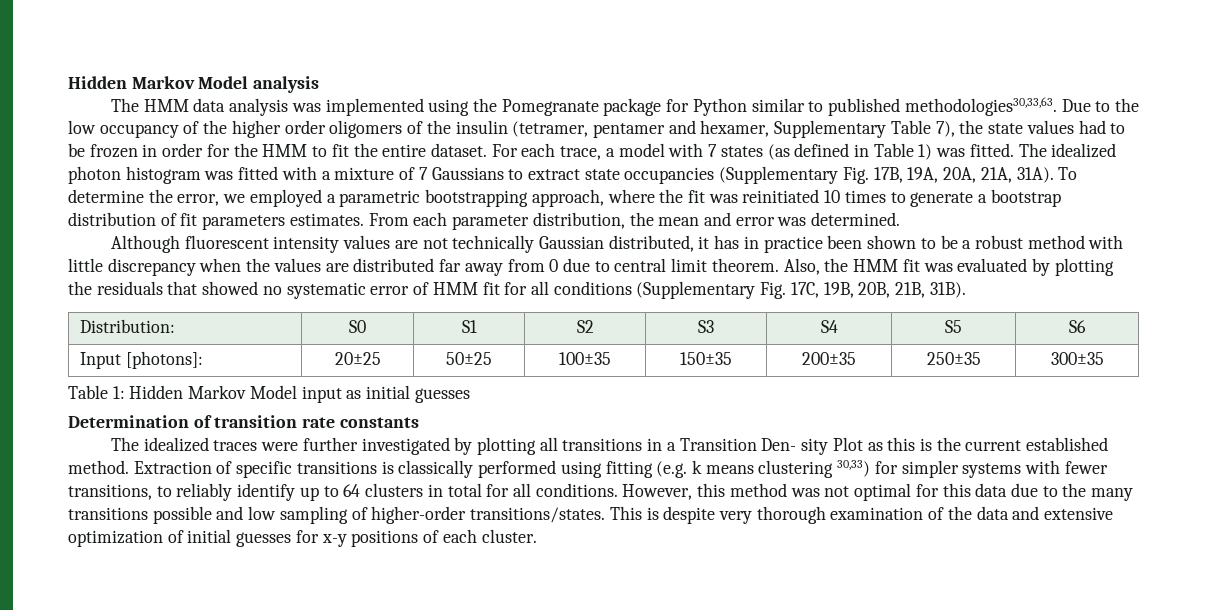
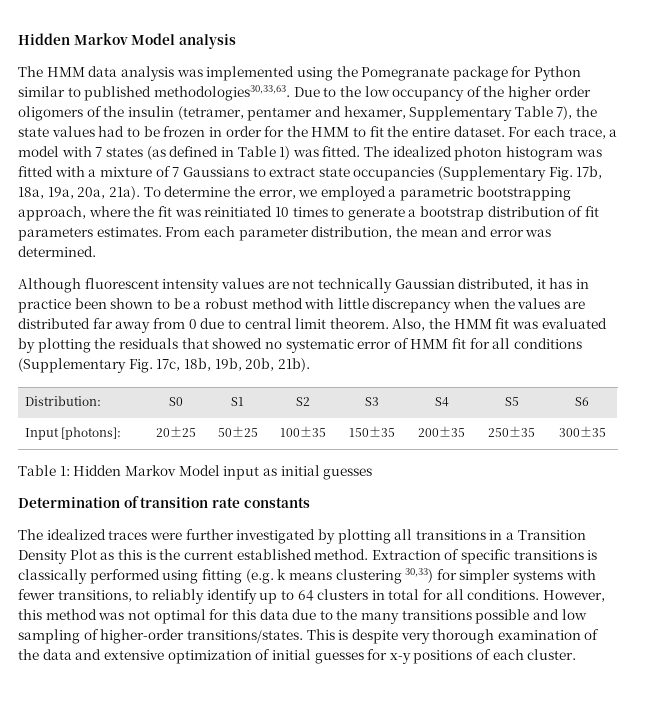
[873,167,1054,183] 17B, 19A, 20A, 21A, 31A). -> [576,166,603,179] [18,186,140,200] 17b, 18a, 19a, 20a, 21a).
[790,282,966,298] 17C, 19B, 20B, 21B, 31B). -> [156,358,310,372] 17c, 18b, 19b, 20b, 21b).
[761,438,829,455] Den- sity -> [18,550,67,564] Density

